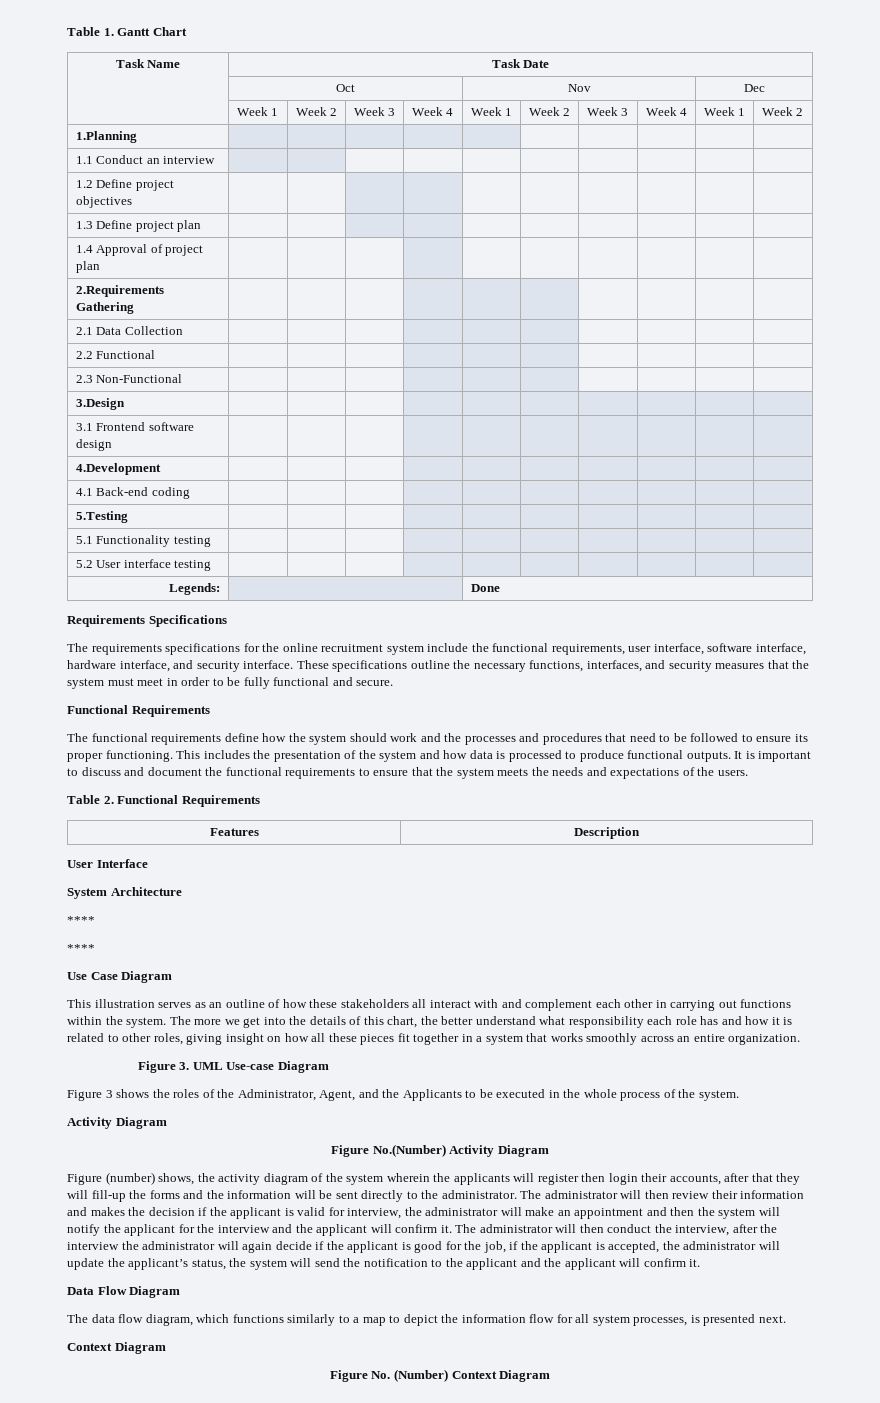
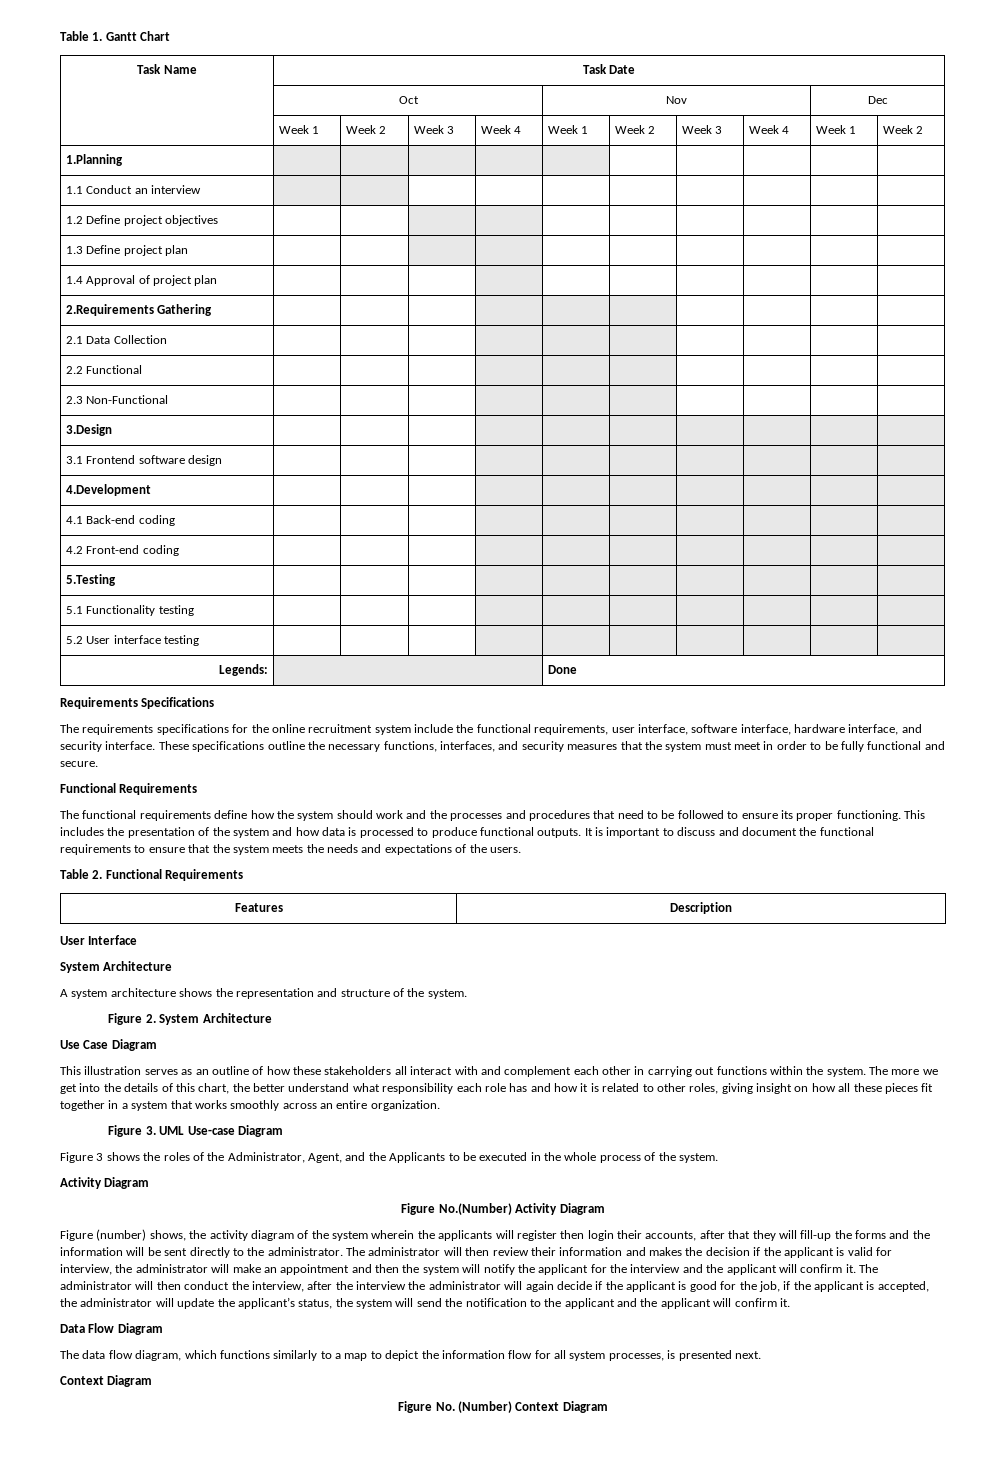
(190, 493) none -> [65,545,179,556] // 4.2 Front-end coding | | | | | | | | | |
[67,916,95,924] [67,944,95,952] **** // **** -> [60,988,467,999] [108,1013,272,1025] A system architecture shows the representation and structure of the system. // Figure 2. System Architecture

